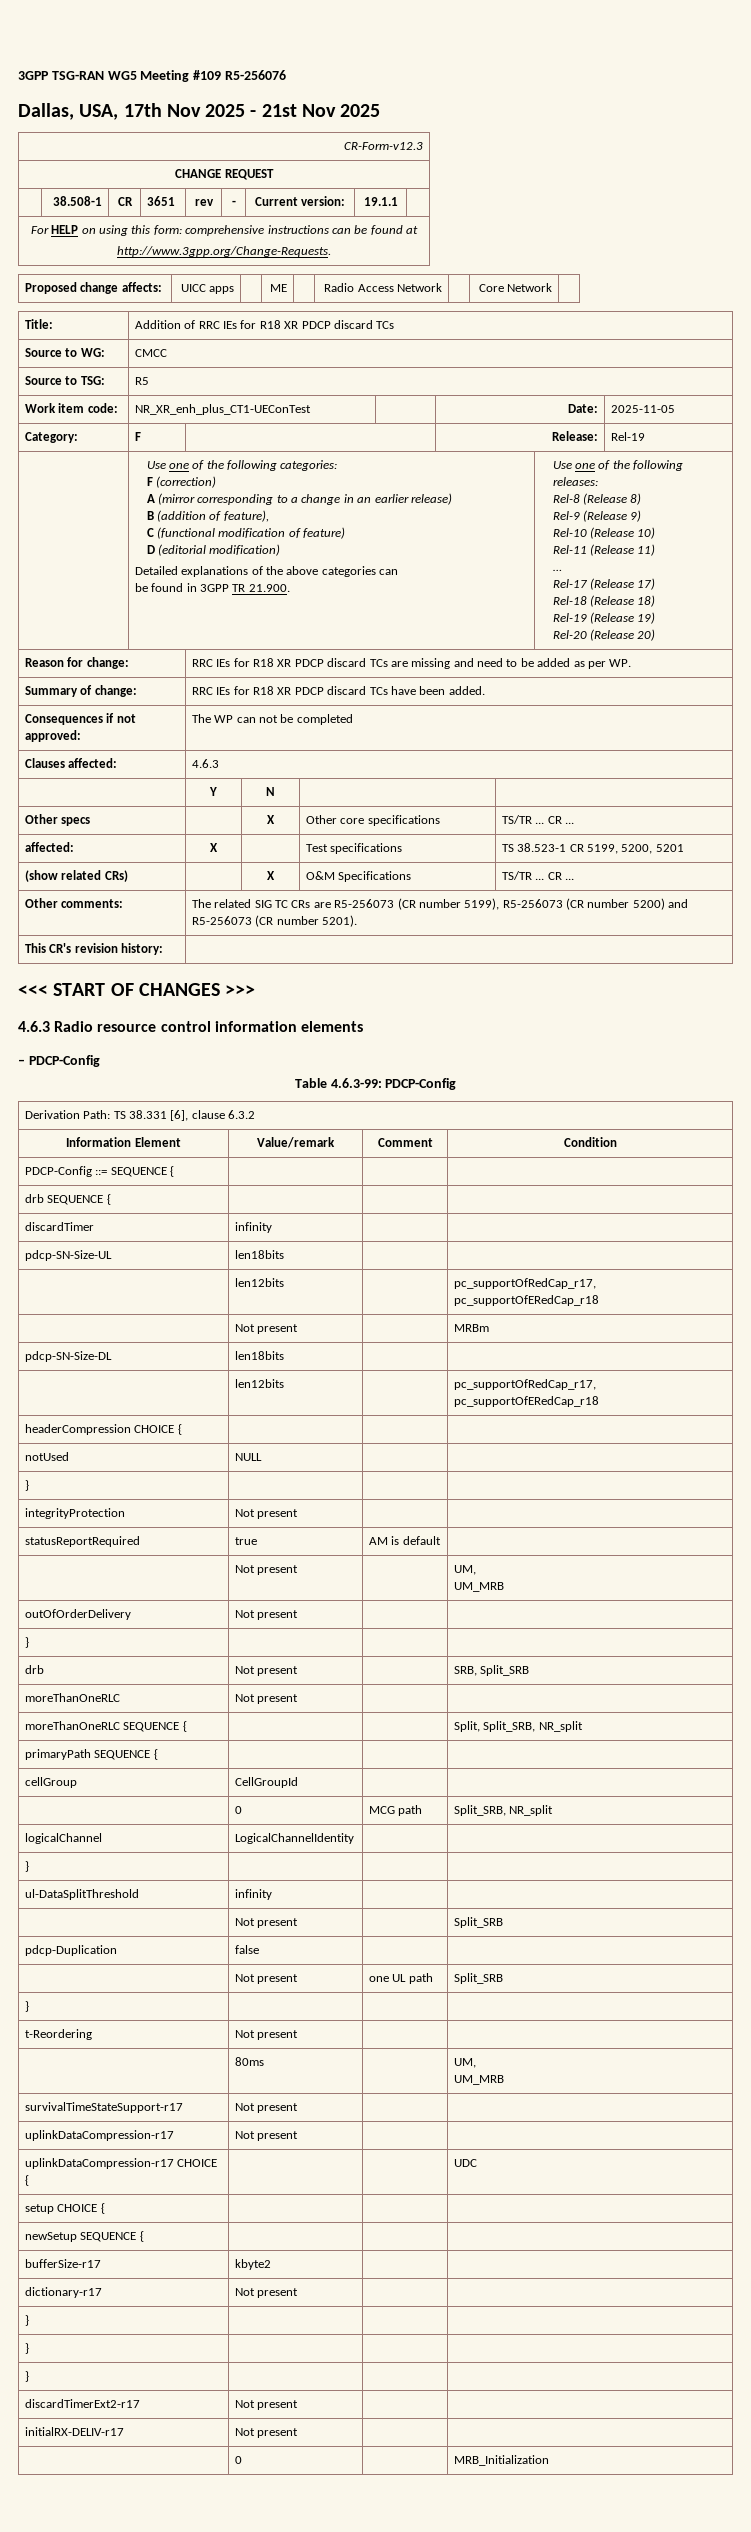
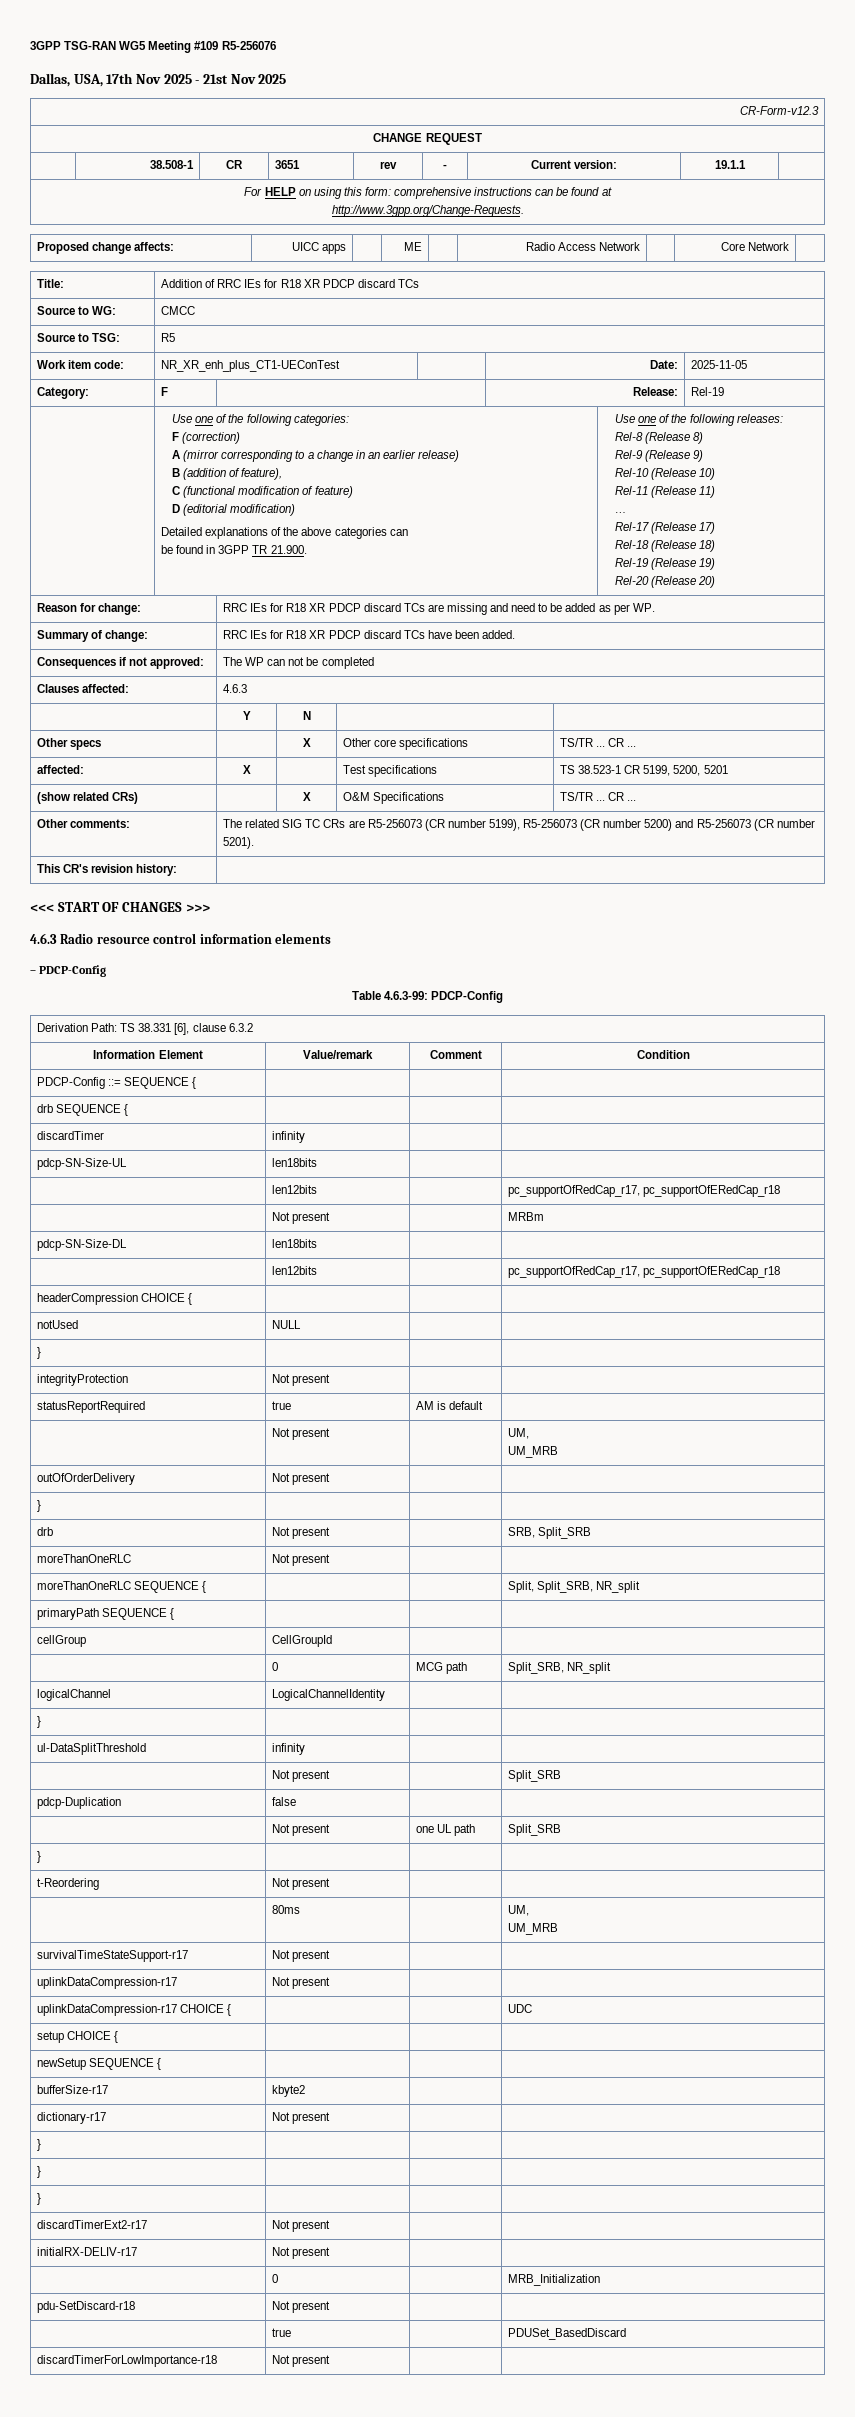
(549, 2460) none -> [36,2301,135,2313] [271,2301,331,2313] [271,2328,291,2337] [507,2328,626,2340] [36,2355,217,2367] [271,2355,331,2367] // pdu-SetDiscard-r18 | Not present | | // | true | | PDUSet_BasedDiscard // discardTimerForLowImportance-r18 | Not present | |

